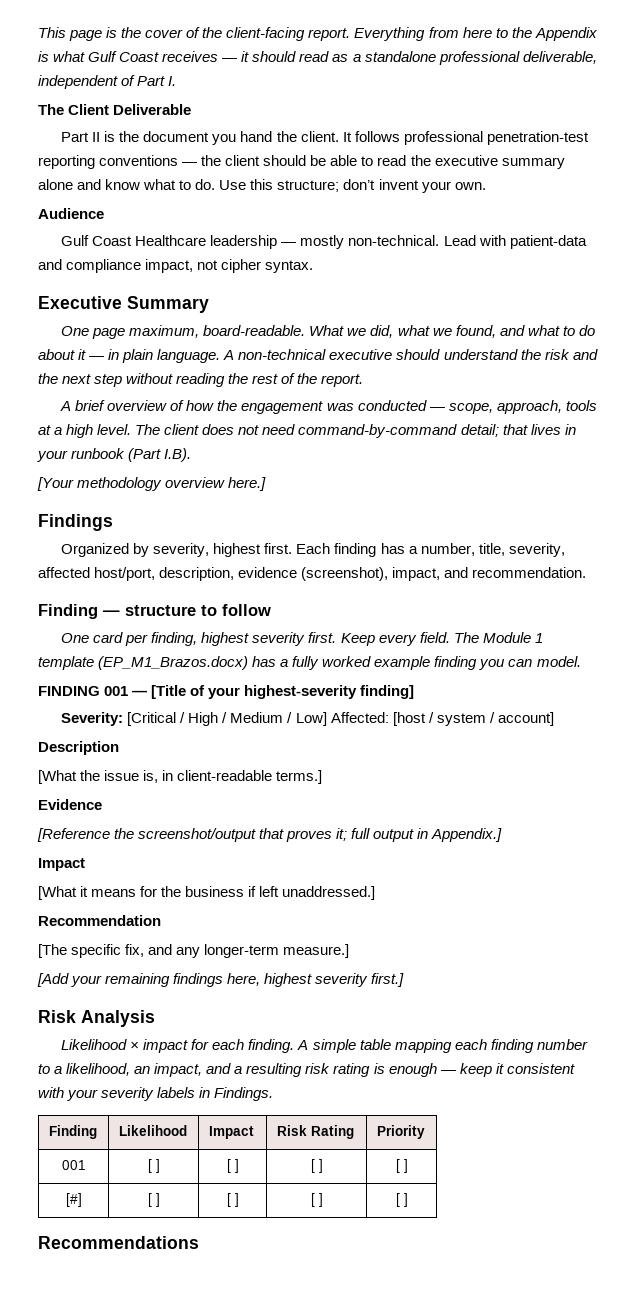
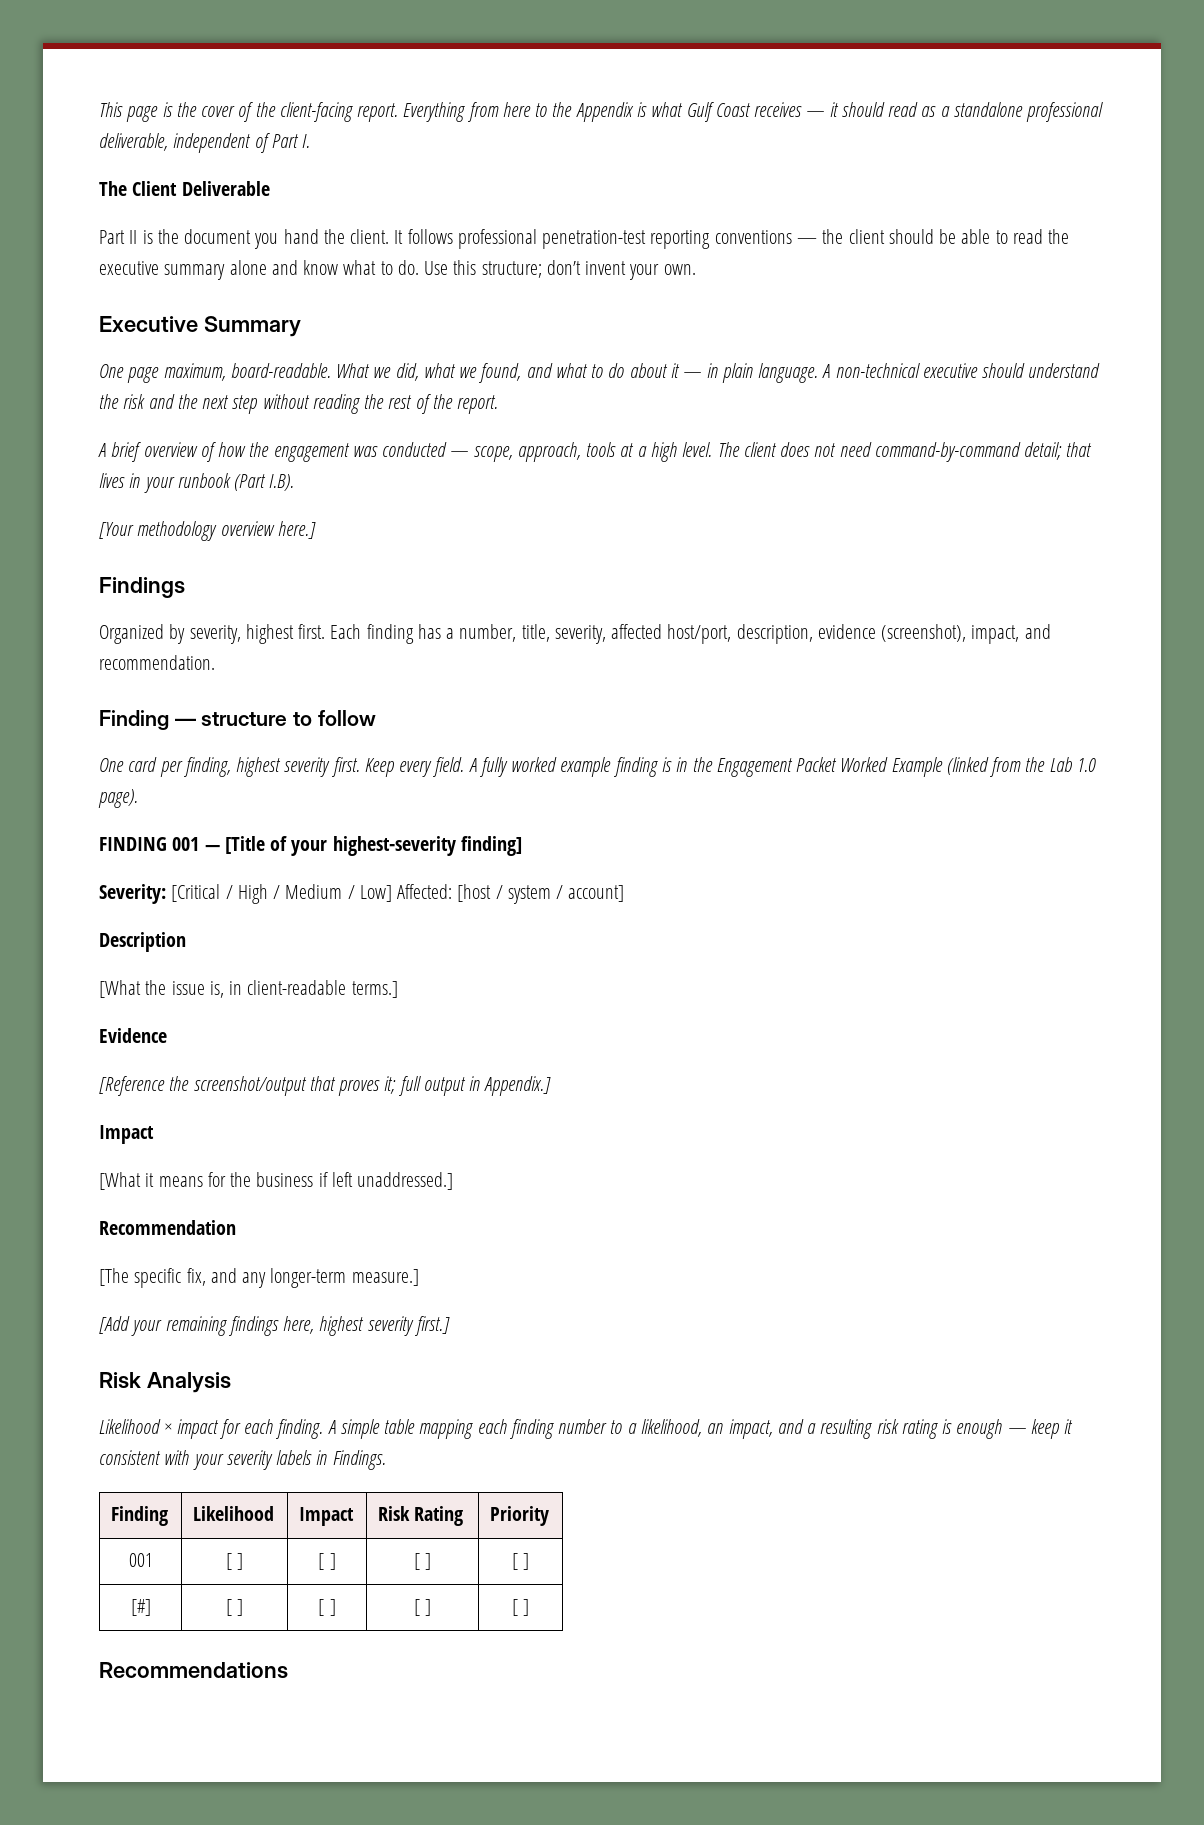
[38,208,104,219] [61,235,587,249] [38,259,314,273] // Audience // Gulf Coast Healthcare leadership — mostly non-technical. Lead with patient-data and compliance impact, not cipher syntax. -> (696, 269) none
[453,632,543,643] [38,656,581,670] The Module 1 template (EP_M1_Brazos.docx) has a fully worked example finding you can model. -> [468,757,1096,777] [98,789,138,808] A fully worked example finding is in the Engagement Packet Worked Example (linked from the Lab 1.0 page).

